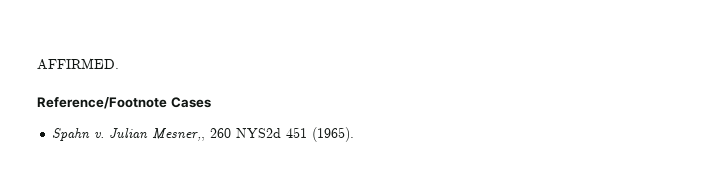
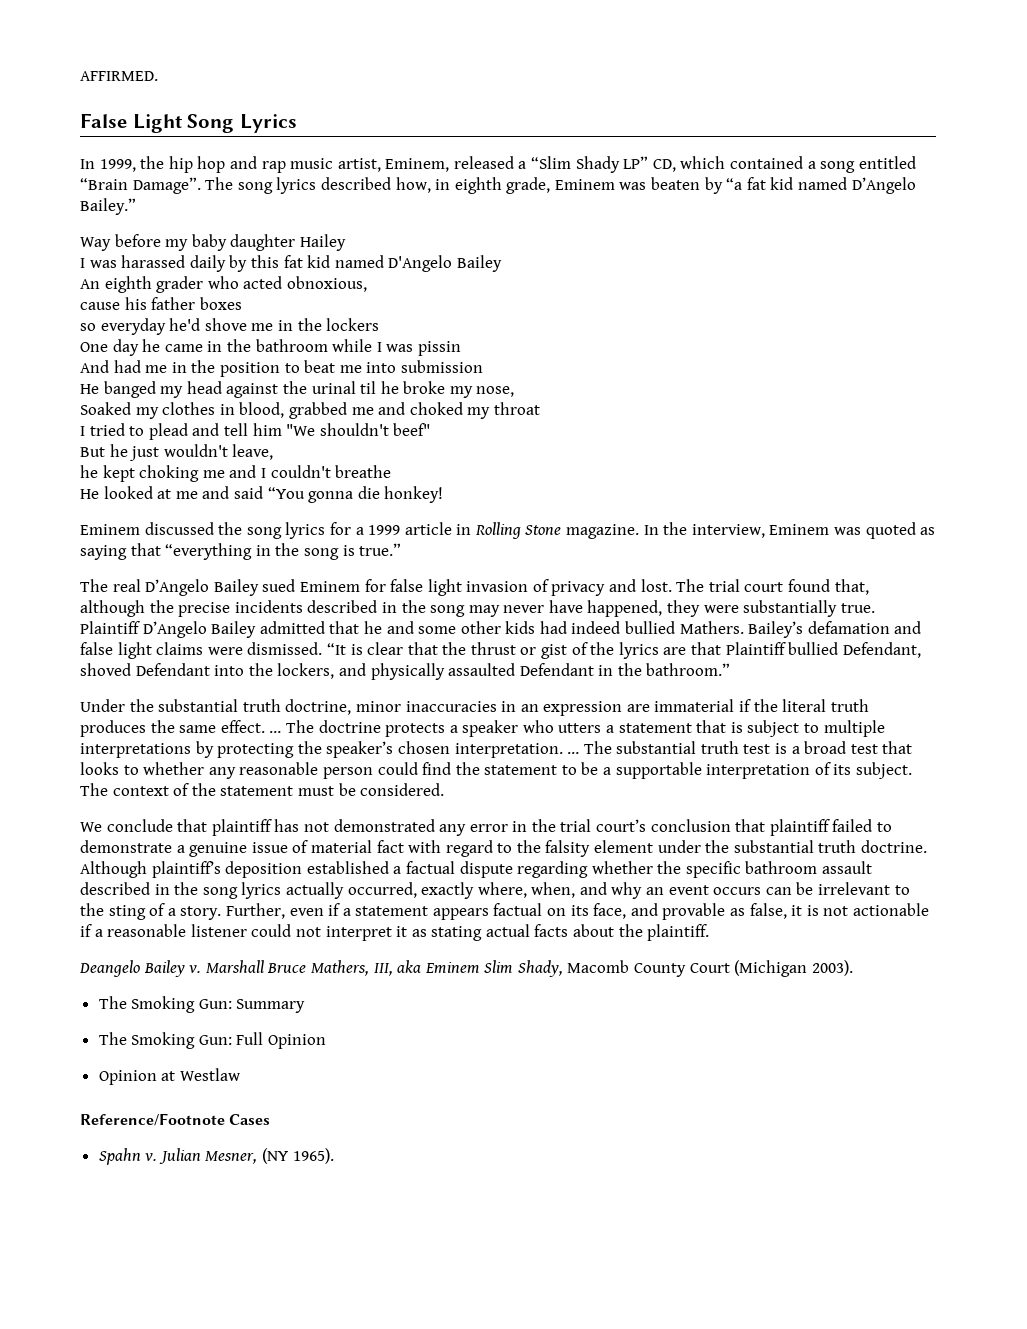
(119, 64) none -> [80,113,297,133] [80,156,916,173] [80,177,916,194] [80,198,136,215] [80,234,346,251] [80,255,502,272] [80,276,367,293] [80,297,242,310] [80,318,380,335] [80,339,461,356] [80,360,483,377] [80,381,515,398] [80,402,540,419] [80,423,431,440] [80,444,274,461] [80,465,392,482] [80,486,444,503] [80,522,936,539] [80,543,402,560] [80,579,869,596] [80,600,875,617] [80,621,922,638] [80,642,921,659] [80,663,731,680] [80,699,869,716] [80,720,885,737] [80,741,913,758] [80,762,913,779] [80,783,445,796] [80,819,893,836] [80,840,928,857] [80,861,873,878] [80,882,910,899] [80,903,929,920] [80,924,710,941] [79,960,853,977] [98,996,306,1013] [98,1032,327,1049] [98,1068,240,1085] // False Light Song Lyrics // In 1999, the hip hop and rap music artist, Eminem, released a “Slim Shady LP” CD, which contained a song entitled “Brain Damage”. The song lyrics described how, in eighth grade, Eminem was beaten by “a fat kid named D’Angelo Bailey.” // Way before my baby daughter Hailey // I was harassed daily by this fat kid named D'Angelo Bailey // An eighth grader who acted obnoxious, // cause his father boxes // so everyday he'd shove me in the lockers // One day he came in the bathroom while I was pissin // And had me in the position to beat me into submission // He banged my head against the urinal til he broke my nose, // Soaked my clothes in blood, grabbed me and choked my throat // I tried to plead and tell him "We shouldn't beef" // But he just wouldn't leave, // he kept choking me and I couldn't breathe // He looked at me and said “You gonna die honkey! // Eminem discussed the song lyrics for a 1999 article in Rolling Stone magazine. In the interview, Eminem was quoted as saying that “everything in the song is true.” // The real D’Angelo Bailey sued Eminem for false light invasion of privacy and lost. The trial court found that, although the precise incidents described in the song may never have happened, they were substantially true. Plaintiff D’Angelo Bailey admitted that he and some other kids had indeed bullied Mathers. Bailey’s defamation and false light claims were dismissed. “It is clear that the thrust or gist of the lyrics are that Plaintiff bullied Defendant, shoved Defendant into the lockers, and physically assaulted Defendant in the bathroom.” // Under the substantial truth doctrine, minor inaccuracies in an expression are immaterial if the literal truth produces the same effect. … The doctrine protects a speaker who utters a statement that is subject to multiple interpretations by protecting the speaker’s chosen interpretation. … The substantial truth test is a broad test that looks to whether any reasonable person could find the statement to be a supportable interpretation of its subject. The context of the statement must be considered. // We conclude that plaintiff has not demonstrated any error in the trial court’s conclusion that plaintiff failed to demonstrate a genuine issue of material fact with regard to the falsity element under the substantial truth doctrine. Although plaintiff’s deposition established a factual dispute regarding whether the specific bathroom assault described in the song lyrics actually occurred, exactly where, when, and why an event occurs can be irrelevant to the sting of a story. Further, even if a statement appears factual on its face, and provable as false, it is not actionable if a reasonable listener could not interpret it as stating actual facts about the plaintiff. // Deangelo Bailey v. Marshall Bruce Mathers, III, aka Eminem Slim Shady, Macomb County Court (Michigan 2003). // The Smoking Gun: Summary // The Smoking Gun: Full Opinion // Opinion at Westlaw
[152,127,355,142] Mesner,, 260 NYS2d 451 (1965). -> [205,1148,334,1164] Mesner, (NY 1965).

